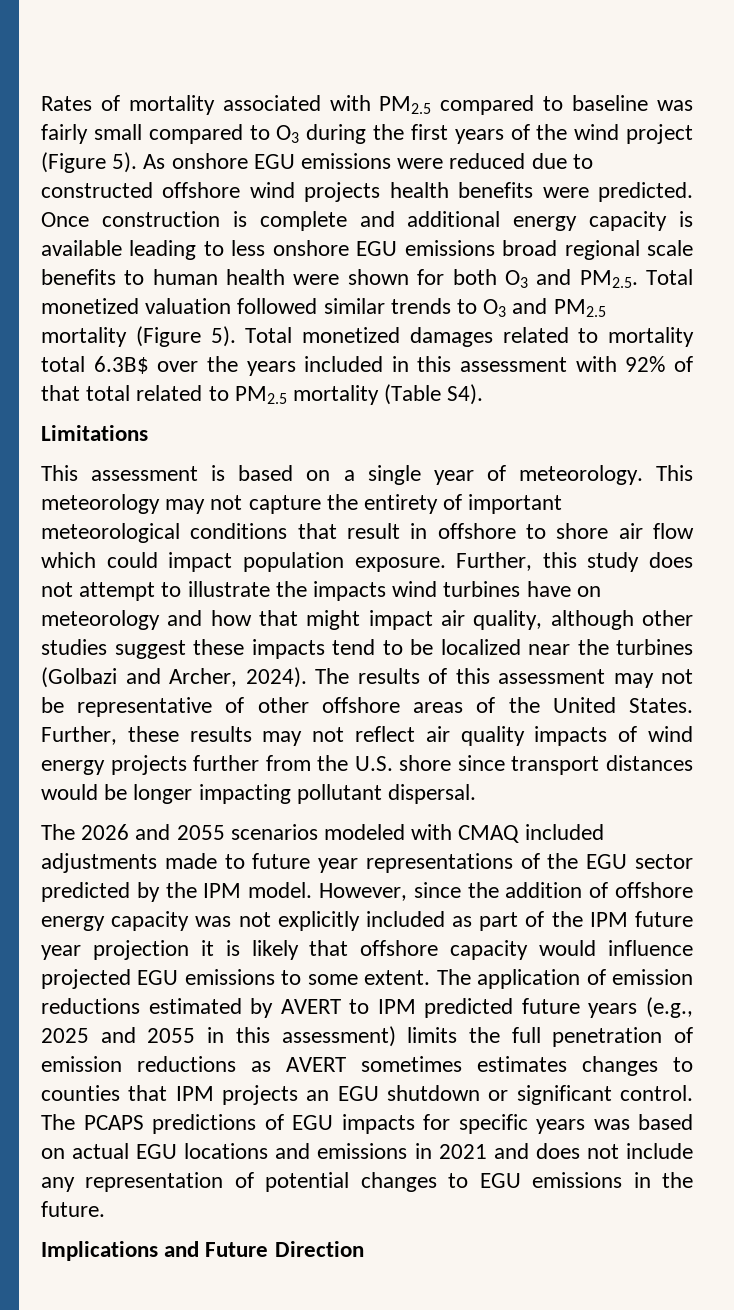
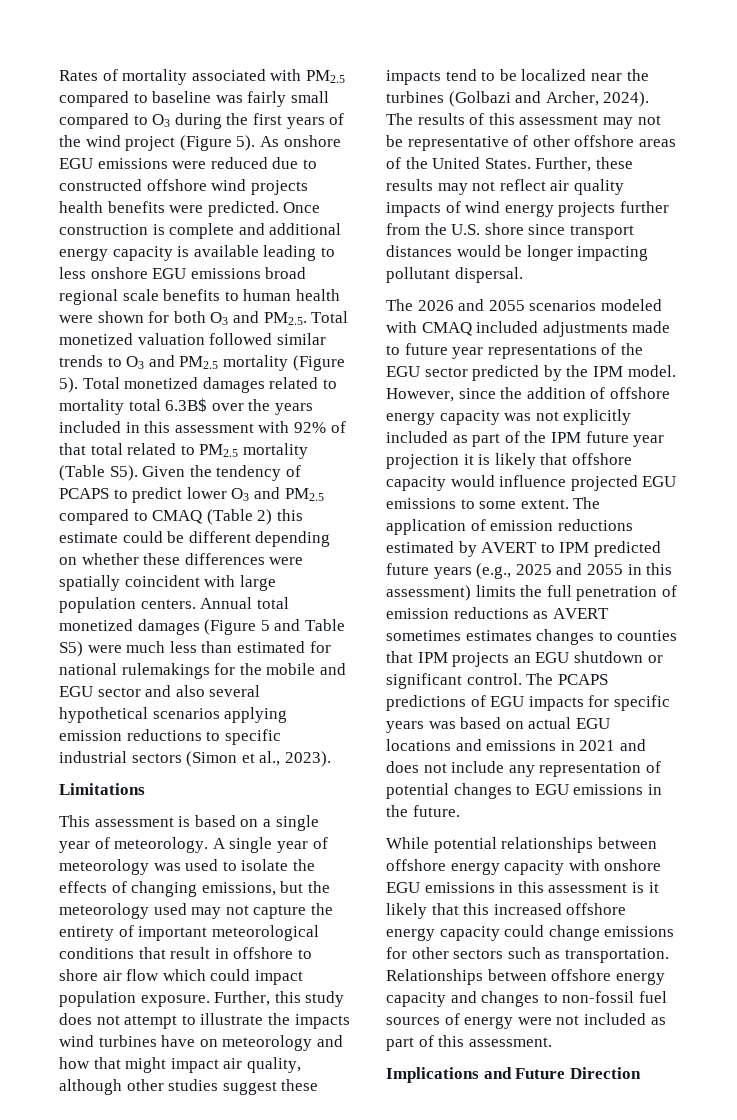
[447,384,484,405] S4). -> [109,465,301,481] [59,487,324,503] [59,509,303,525] [59,531,331,547] [59,553,304,565] [59,575,276,591] [59,597,289,613] [59,619,345,635] [59,641,331,657] [59,663,346,679] [59,685,261,697] [59,707,288,723] [59,729,281,745] [59,751,331,767] S5). Given the tendency of PCAPS to predict lower O3 and PM2.5 compared to CMAQ (Table 2) this estimate could be different depending on whether these differences were spatially coincident with large population centers. Annual total monetized damages (Figure 5 and Table S5) were much less than estimated for national rulemakings for the mobile and EGU sector and also several hypothetical scenarios applying emission reductions to specific industrial sectors (Simon et al., 2023).
[656,465,694,481] [41,494,160,514] This meteorology -> [212,837,328,853] [59,859,315,875] [59,881,330,897] [59,903,187,919] A single year of meteorology was used to isolate the effects of changing emissions, but the meteorology used
(105, 1209) none -> [386,837,657,853] [386,859,662,875] [386,881,659,893] [386,903,627,919] [386,925,675,941] [386,947,669,963] [386,969,665,985] [386,991,667,1007] [386,1013,666,1029] [386,1035,552,1051] // While potential relationships between offshore energy capacity with onshore EGU emissions in this assessment is it likely that this increased offshore energy capacity could change emissions for other sectors such as transportation. Relationships between offshore energy capacity and changes to non-fossil fuel sources of energy were not included as part of this assessment.

